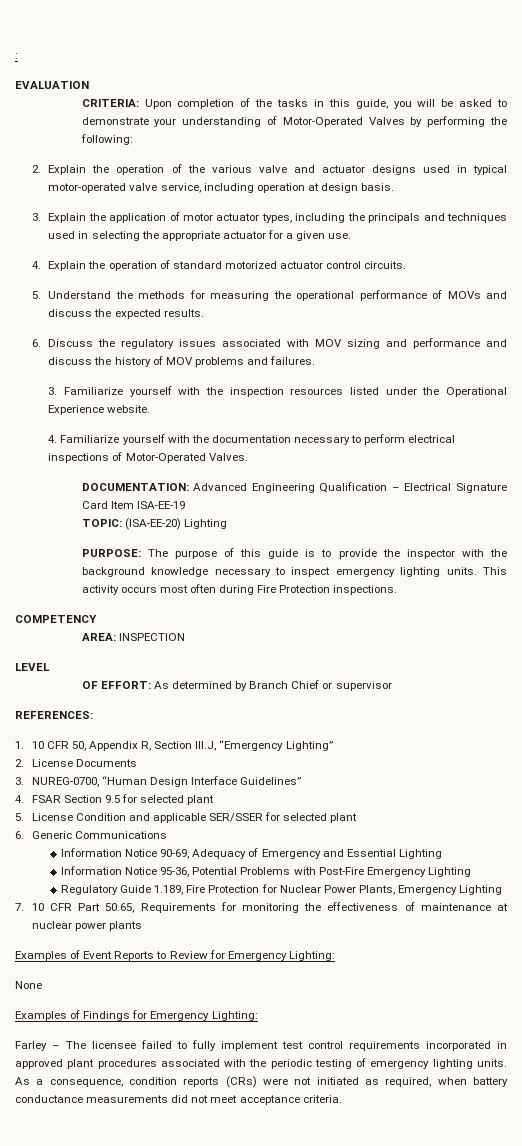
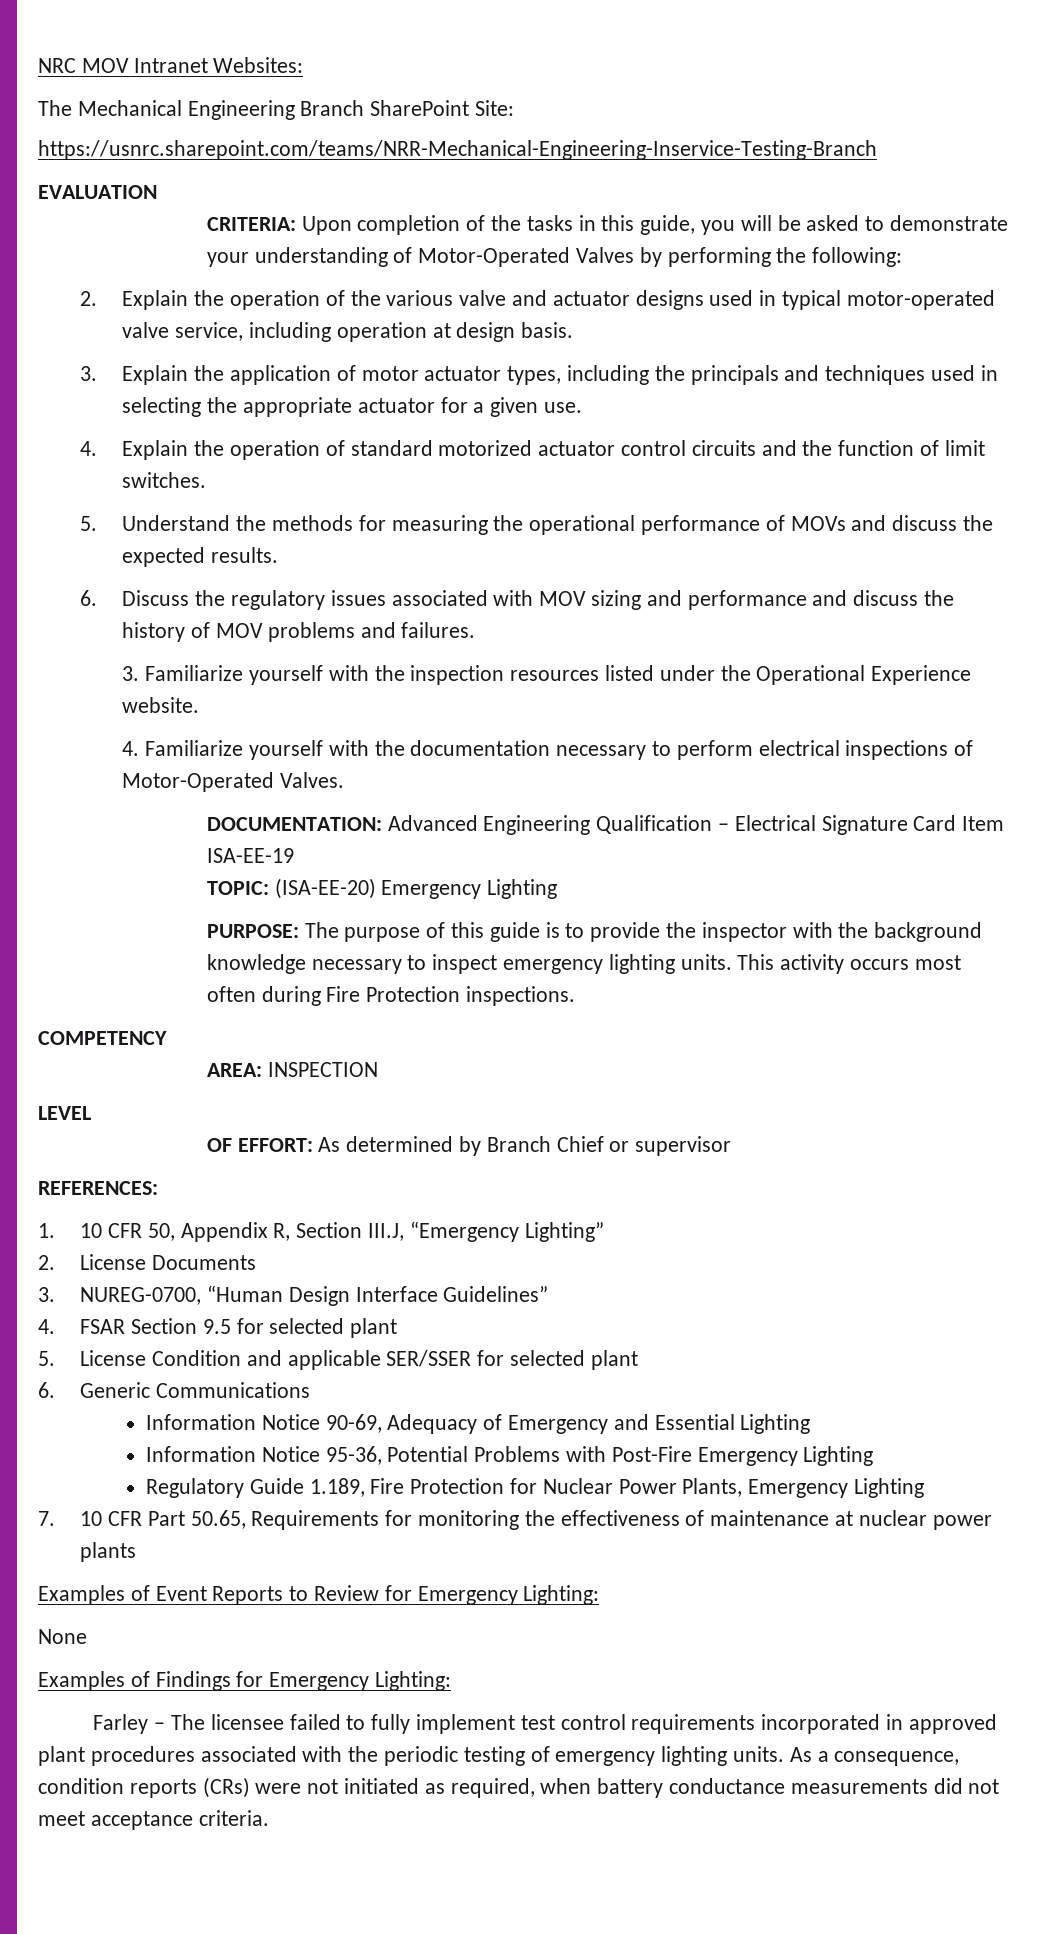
[15,53,18,59] : -> [38,57,304,73] [38,100,515,120] [38,140,877,160] NRC MOV Intranet Websites: // The Mechanical Engineering Branch SharePoint Site: // https://usnrc.sharepoint.com/teams/NRR-Mechanical-Engineering-Inservice-Testing-Branch
[364,261,407,269] circuits. -> [691,440,985,456] [122,472,207,488] circuits and the function of limit switches.
(181, 524) none -> [381,880,482,899] Emergency

